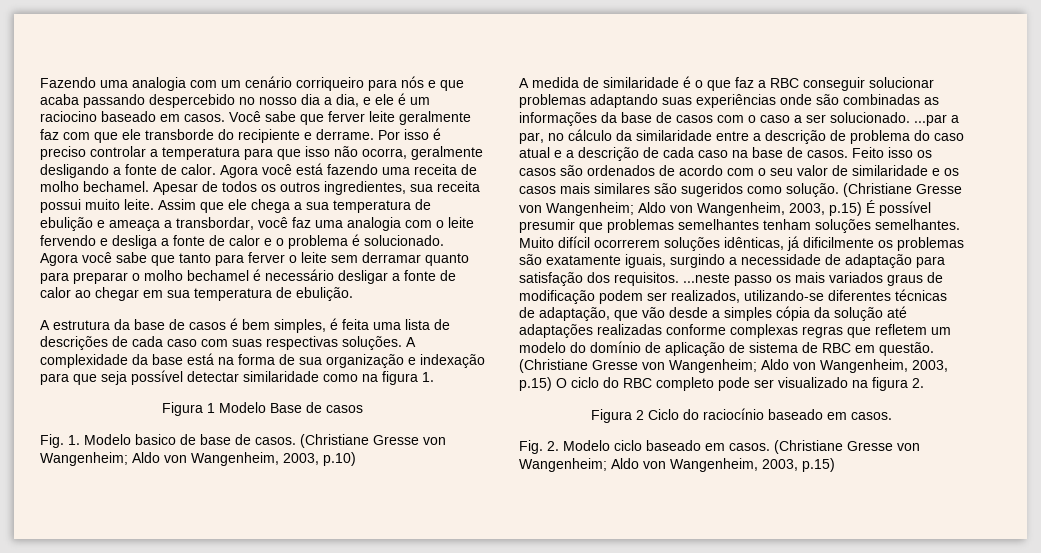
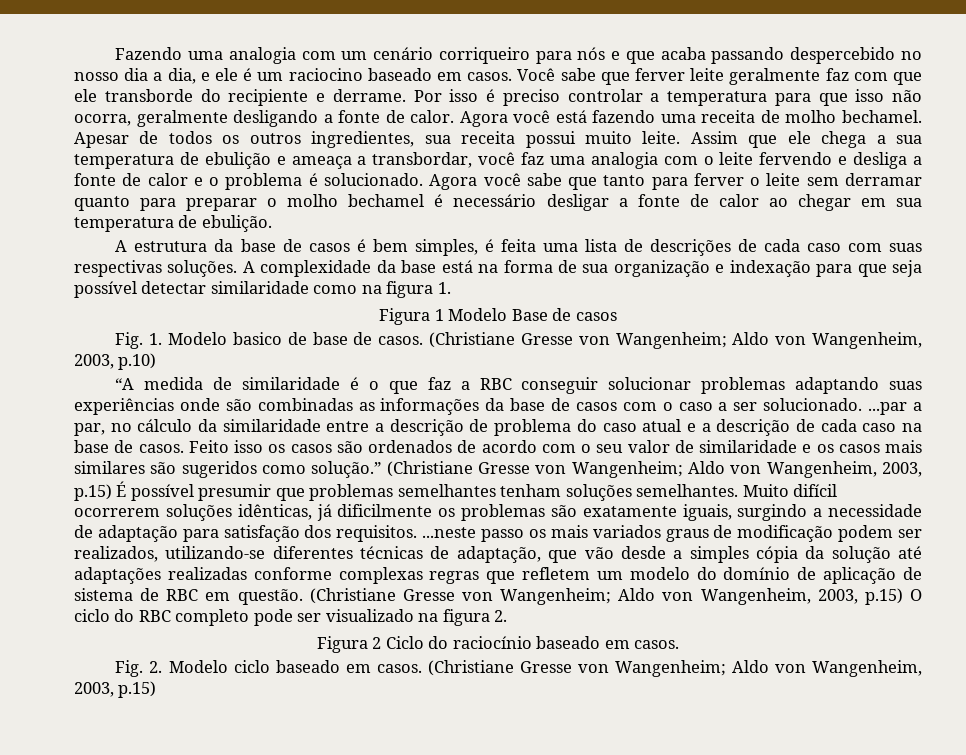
[519,78,529,88] A -> [115,378,135,390] “A
[786,183,839,197] solução. -> [311,461,382,478] solução.”

